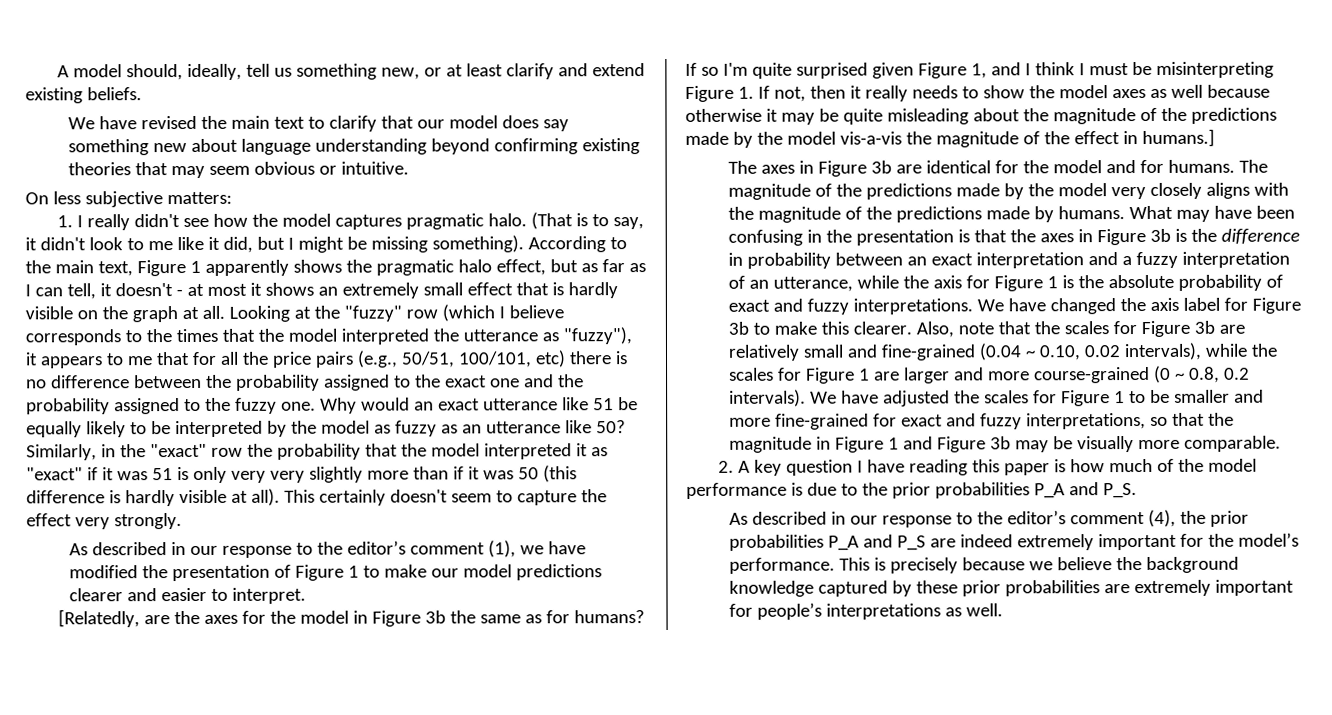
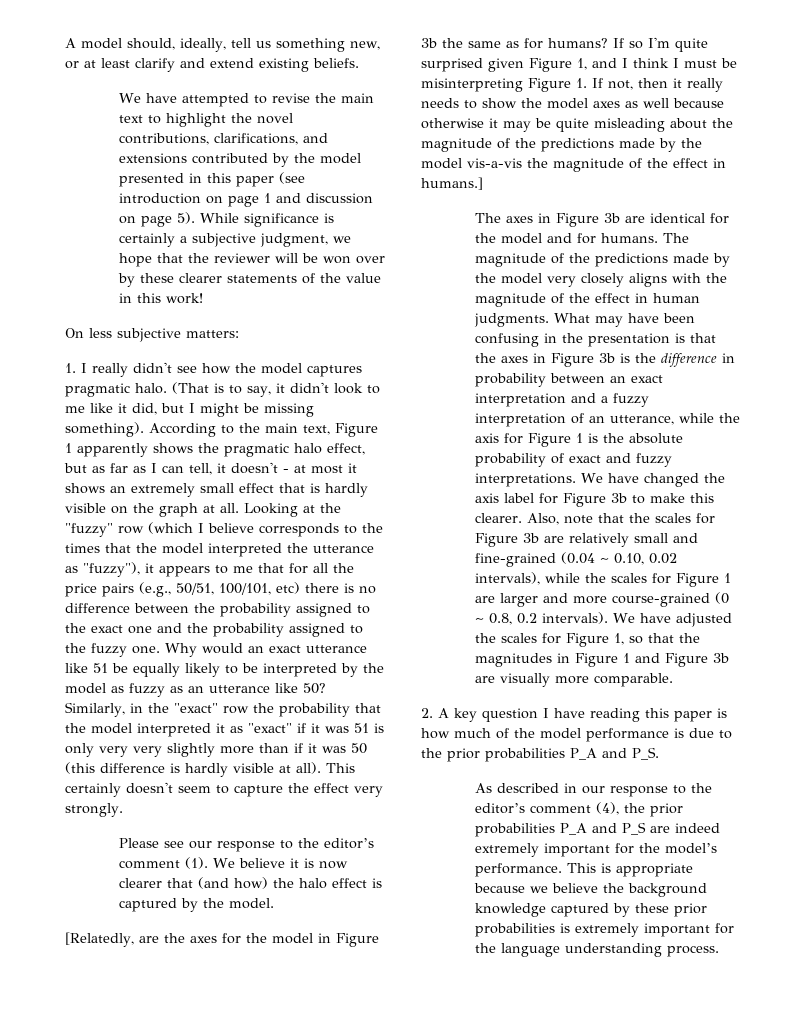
[140,115,197,130] revised -> [182,93,311,107] attempted to revise
[328,115,569,132] [67,138,640,156] [67,161,409,179] clarify that our model does say something new about language understanding beyond confirming existing theories that may seem obvious or intuitive. -> [166,113,294,127] [119,133,329,145] [119,153,362,167] [119,172,306,187] [119,193,374,207] [119,212,335,227] [119,233,352,247] [119,253,386,267] [118,273,382,287] [119,293,204,304] highlight the novel contributions, clarifications, and extensions contributed by the model presented in this paper (see introduction on page 1 and discussion on page 5). While significance is certainly a subjective judgment, we hope that the reviewer will be won over by these clearer statements of the value in this work!
[68,540,586,558] [68,564,602,582] [68,587,306,604] As described in our response to the editor’s comment (1), we have modified the presentation of Figure 1 to make our model predictions clearer and easier to interpret. -> [119,838,375,852] [119,857,349,869] [119,877,383,889] [119,898,275,912] Please see our response to the editor’s comment (1). We believe it is now clearer that (and how) the halo effect is captured by the model.
[895,206,1125,223] predictions made by humans. -> [595,293,701,303] [474,313,550,327] effect in human judgments.
[1113,389,1264,404] [728,412,1146,430] 1 to be smaller and more fine-grained for exact and fuzzy interpretations, -> [614,633,625,645] 1,
[728,436,812,453] magnitude -> [475,653,553,667] magnitudes
[1014,436,1073,453] may be -> [475,676,496,683] are
[889,557,958,574] precisely -> [616,863,694,877] appropriate
[1103,579,1294,597] [728,602,1003,620] are extremely important for people’s interpretations as well. -> [560,923,735,937] [475,943,720,957] is extremely important for the language understanding process.

